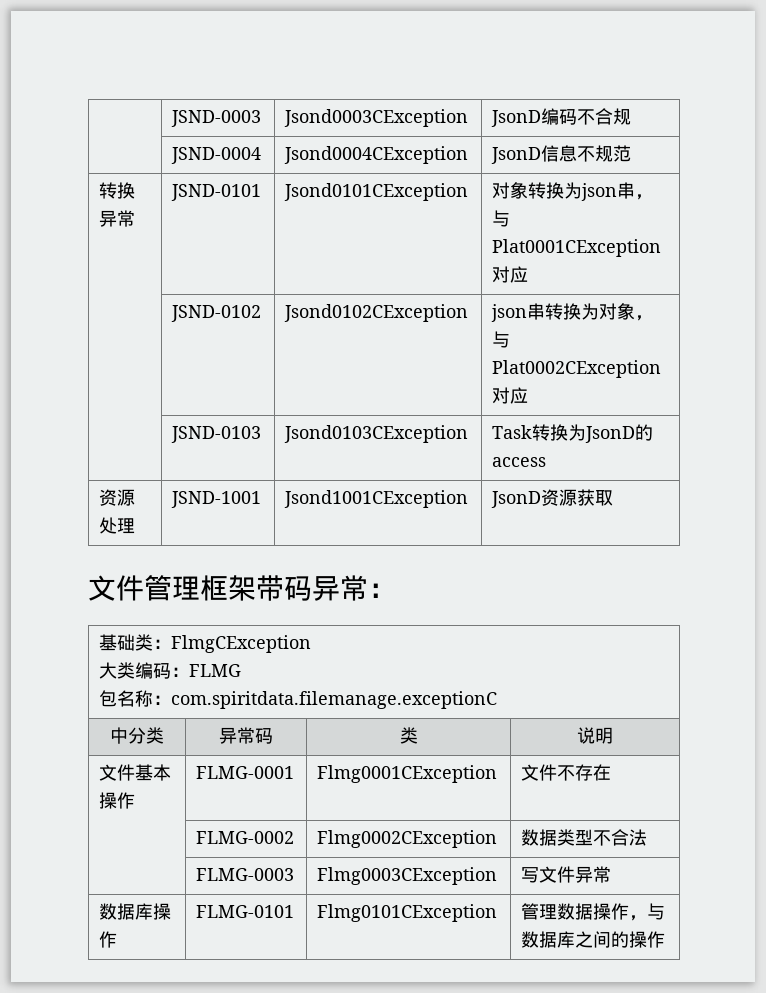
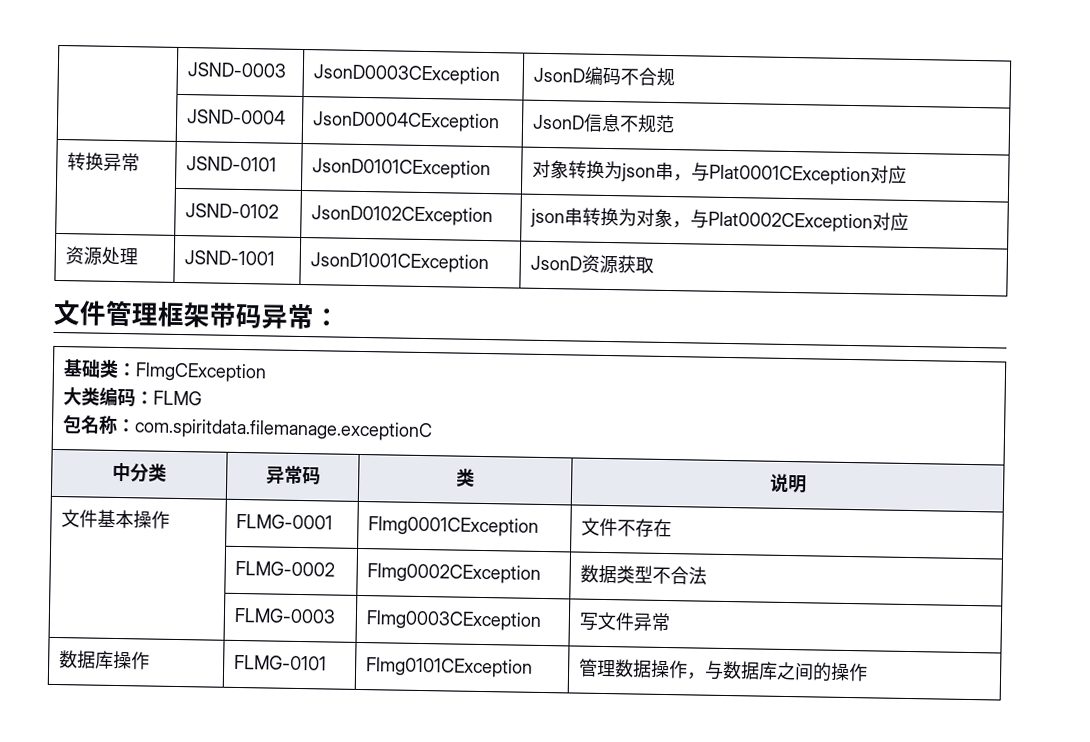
[284,109,469,127] Jsond0003CException -> [312,64,500,86] JsonD0003CException
[284,146,469,164] Jsond0004CException -> [311,111,500,133] JsonD0004CException
[284,183,469,201] Jsond0101CException -> [311,158,491,180] JsonD0101CException
[284,304,469,322] Jsond0102CException -> [310,205,493,227] JsonD0102CException
[171,426,262,443] [284,425,469,443] [492,424,654,443] [492,457,547,467] // | JSND-0103 | Jsond0103CException | Task转换为JsonD的access -> (909, 221) none
[284,490,469,508] Jsond1001CException -> [309,252,489,274] JsonD1001CException

